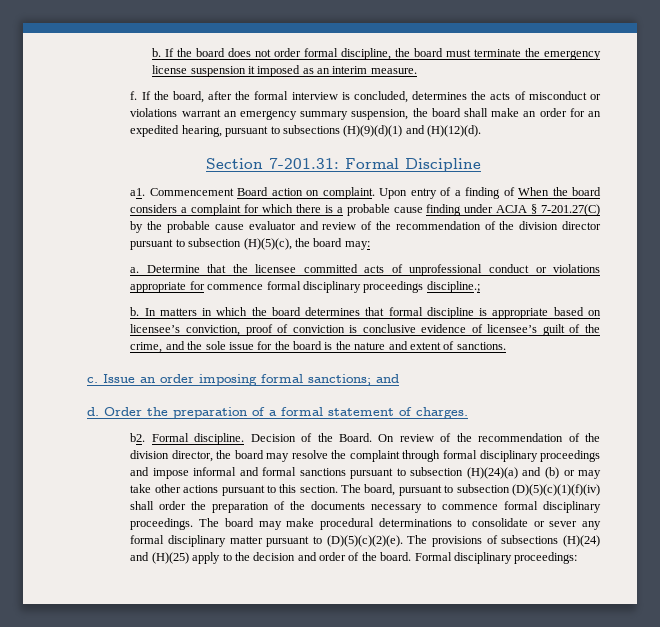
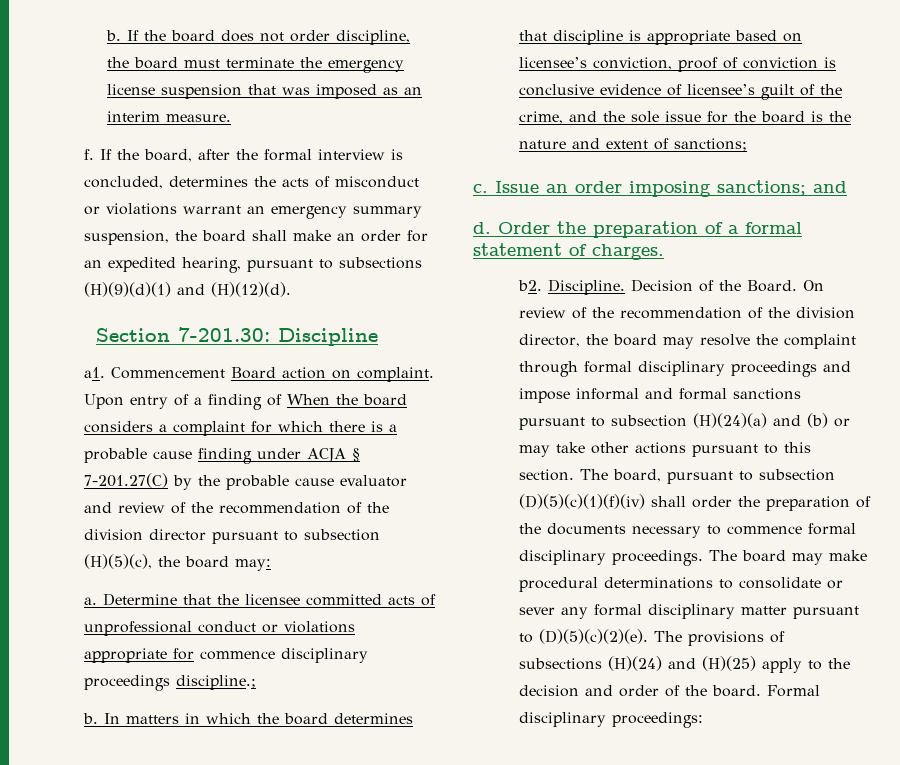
[304,48,339,57] formal -> (331, 36) none
[247,66,255,74] it -> [248,84,311,95] that was
[269,158,399,169] 7-201.31: Formal -> [178,327,270,342] 7-201.30:
[266,281,301,290] formal -> (276, 655) none
[388,307,423,316] formal -> (548, 35) none
[456,342,506,350] sanctions. -> [674,138,748,151] sanctions;
[261,374,303,383] formal -> (711, 189) none
[151,433,245,445] Formal discipline. -> [548,279,626,295] Discipline.

